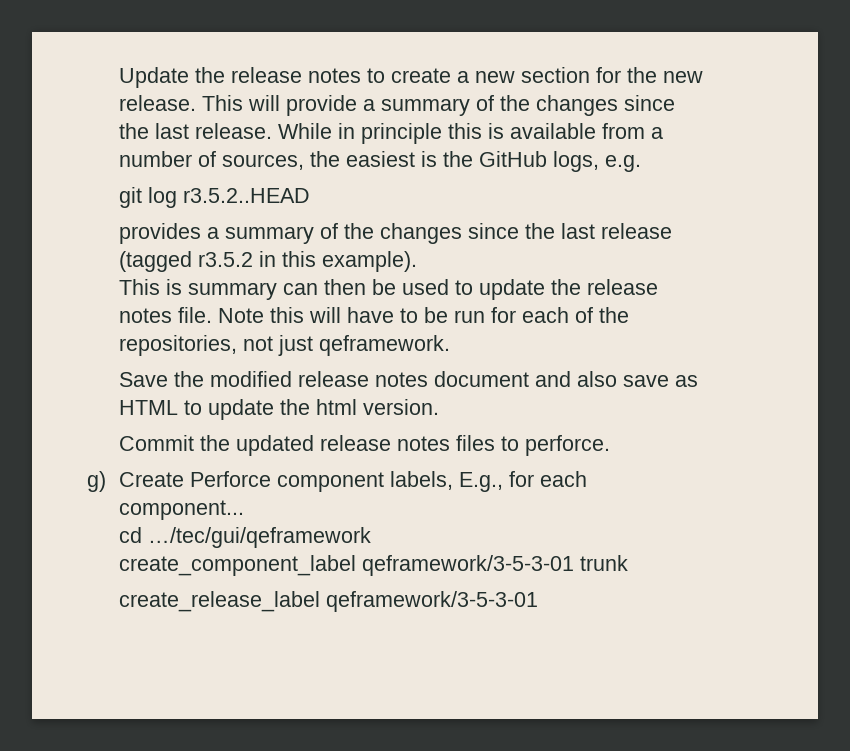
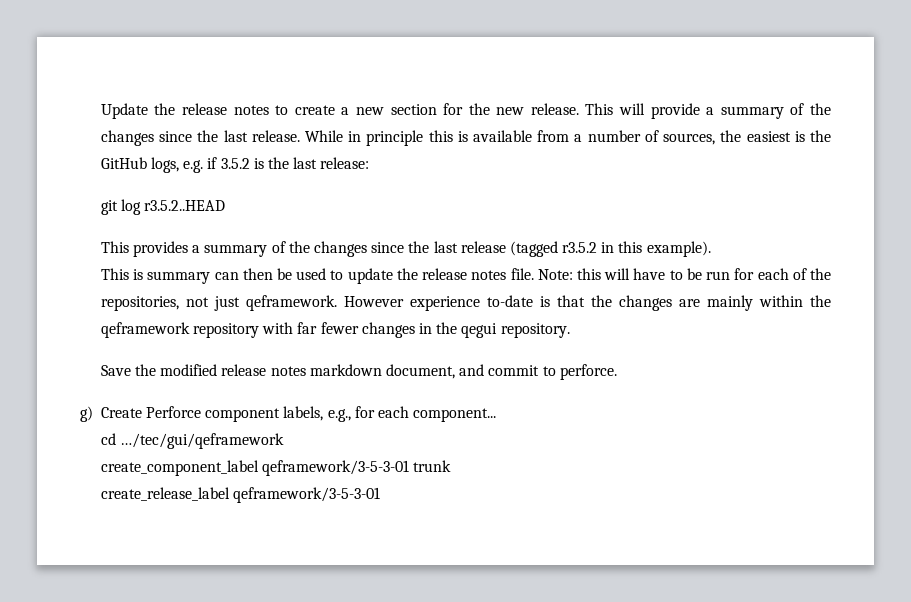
(642, 163) none -> [207,157,370,169] if 3.5.2 is the last release:
(311, 195) none -> [100,241,129,253] This
[218,308,265,323] Note -> [537,269,573,280] Note:
(451, 345) none -> [343,295,831,311] [100,322,570,338] However experience to-date is that the changes are mainly within the qeframework repository with far fewer changes in the qegui repository.
[434,371,699,387] [119,399,440,420] [119,435,496,456] document and also save as HTML to update the html version. // Commit the updated release notes files -> [309,364,540,379] markdown document, and commit
[459,472,504,492] E.g., -> [327,409,351,422] e.g.,

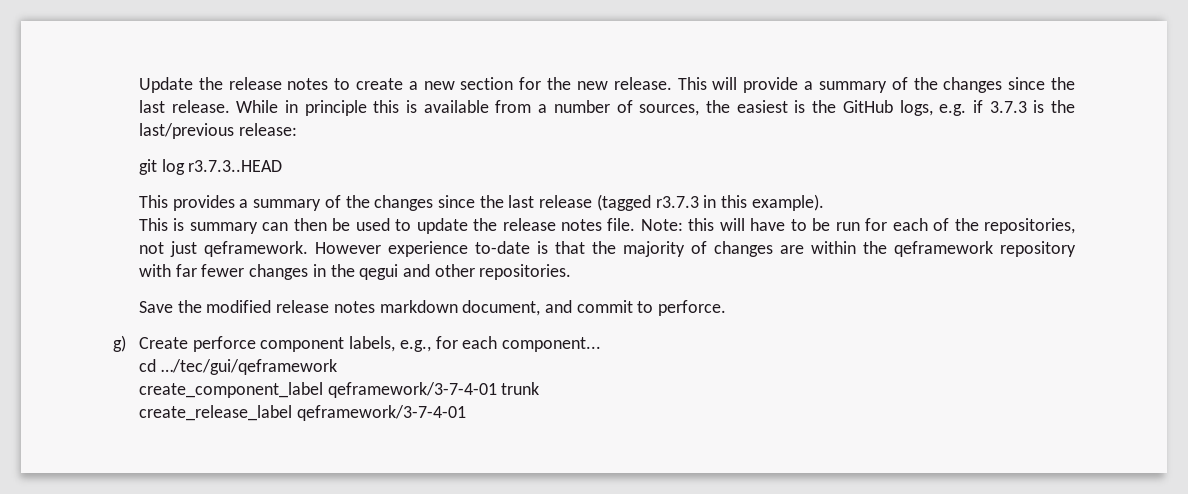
[220,157,318,169] 3.5.2 is the last -> [989,100,1076,113] [138,123,234,139] 3.7.3 is the last/previous
[144,200,226,211] r3.5.2..HEAD -> [188,160,283,172] r3.7.3..HEAD
[562,242,598,253] r3.5.2 -> [655,196,699,208] r3.7.3
(612, 301) none -> [622,241,707,257] majority of
[706,295,753,311] mainly -> (804, 249) none
[500,323,570,338] repository. -> [402,264,572,280] and other repositories.
[146,406,202,418] Perforce -> [192,336,256,352] perforce
[262,460,410,476] qeframework/3-5-3-01 -> [327,382,497,398] qeframework/3-7-4-01
[233,487,381,503] qeframework/3-5-3-01 -> [296,405,466,421] qeframework/3-7-4-01

